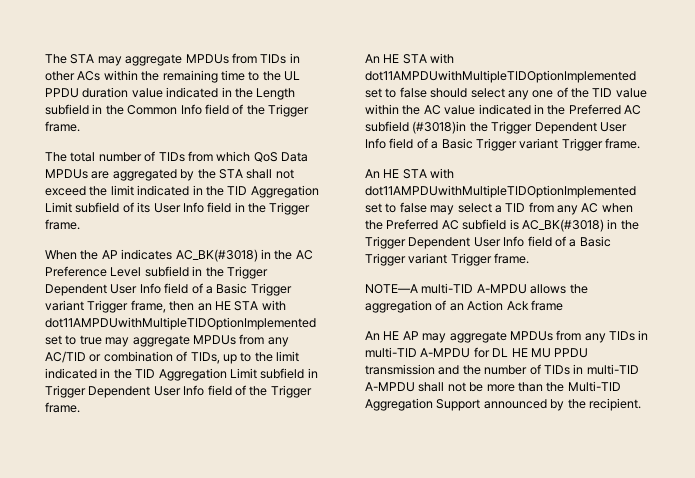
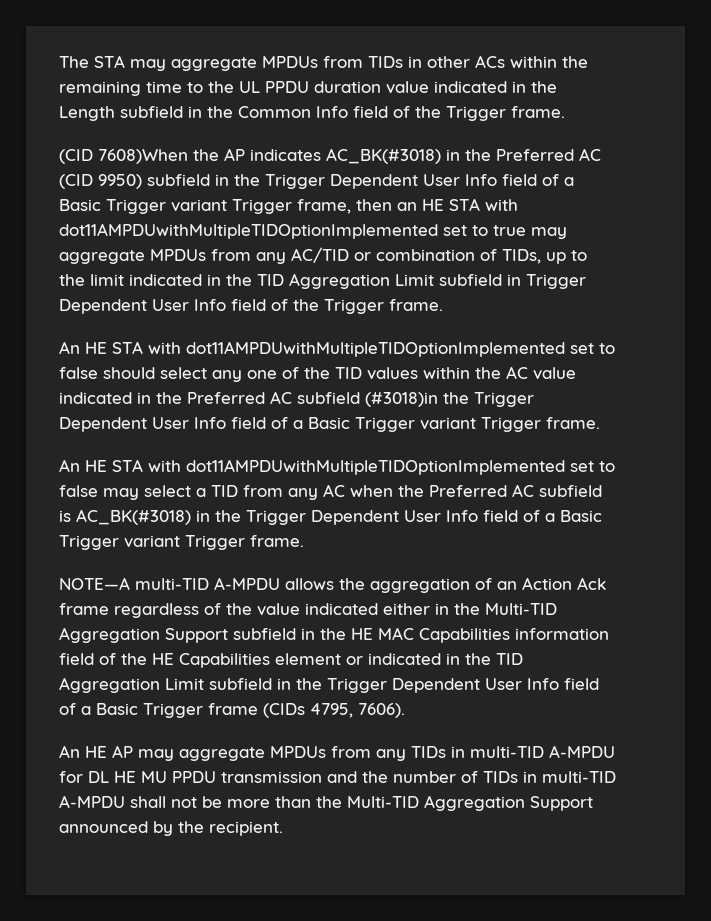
[45,151,308,162] [45,169,294,181] [45,185,319,198] [45,202,311,215] [45,219,80,230] [45,250,77,260] The total number of TIDs from which QoS Data MPDUs are aggregated by the STA shall not exceed the limit indicated in the TID Aggregation Limit subfield of its User Info field in the Trigger frame. // When -> [59,149,188,164] (CID 7608)When
[295,250,313,260] [45,266,142,277] AC Preference Level -> [496,148,601,161] [59,174,142,189] Preferred AC (CID 9950)
[615,88,647,98] value -> [367,367,418,380] values
(563, 305) none -> [114,603,557,618] [59,627,609,643] [59,653,523,668] [59,677,599,693] [59,703,405,718] regardless of the value indicated either in the Multi-TID Aggregation Support subfield in the HE MAC Capabilities information field of the HE Capabilities element or indicated in the TID Aggregation Limit subfield in the Trigger Dependent User Info field of a Basic Trigger frame (CIDs 4795, 7606).

